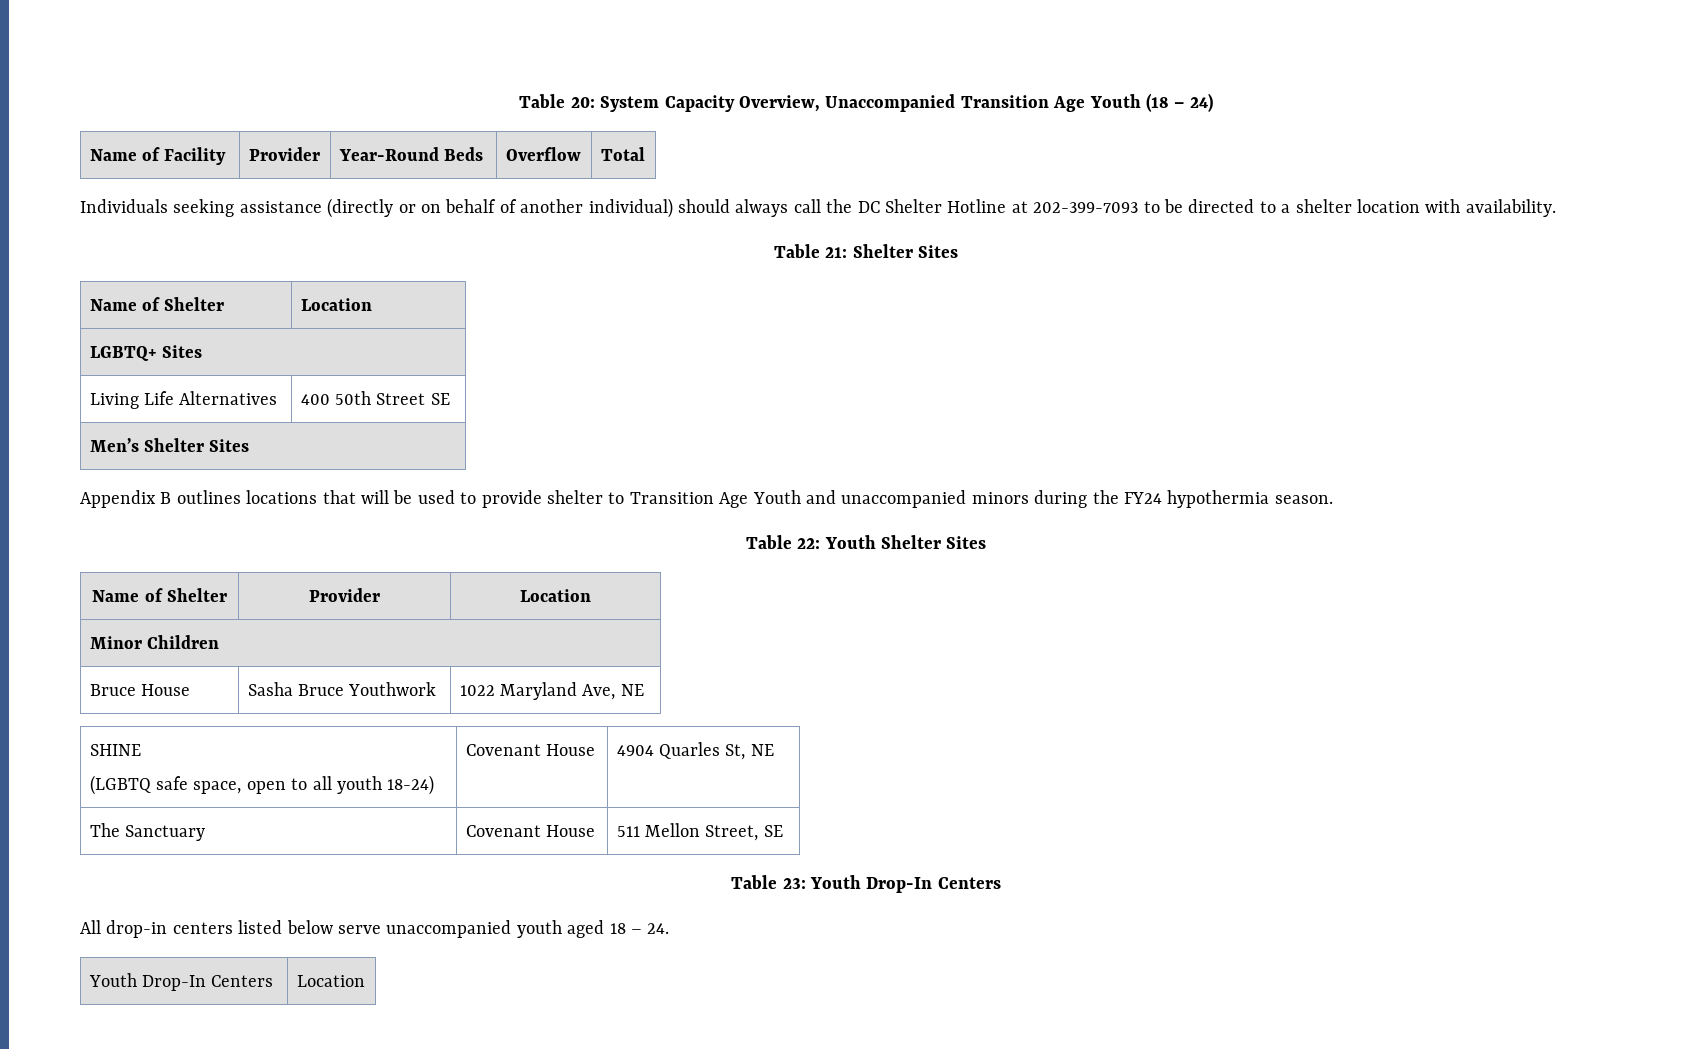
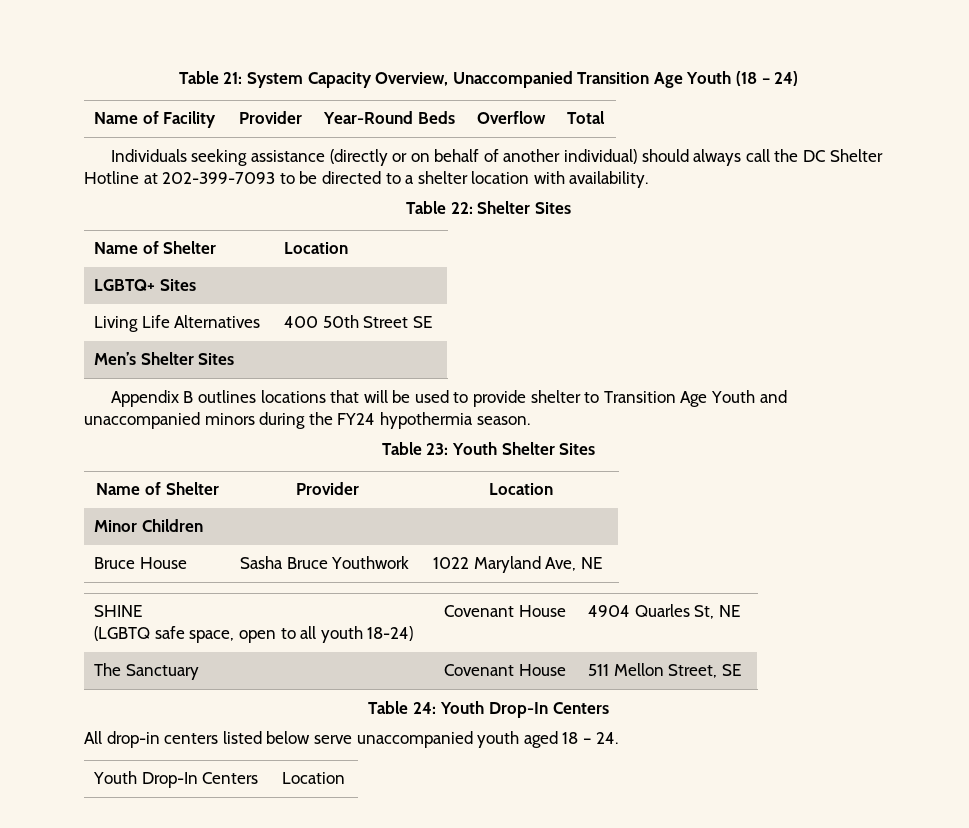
[519,94,595,108] Table 20: -> [178,71,243,84] Table 21:
[825,247,848,258] 21: -> [450,202,473,214] 22:
[797,538,821,549] 22: -> [426,443,449,455] 23:
[782,878,806,889] 23: -> [412,702,436,714] 24:

